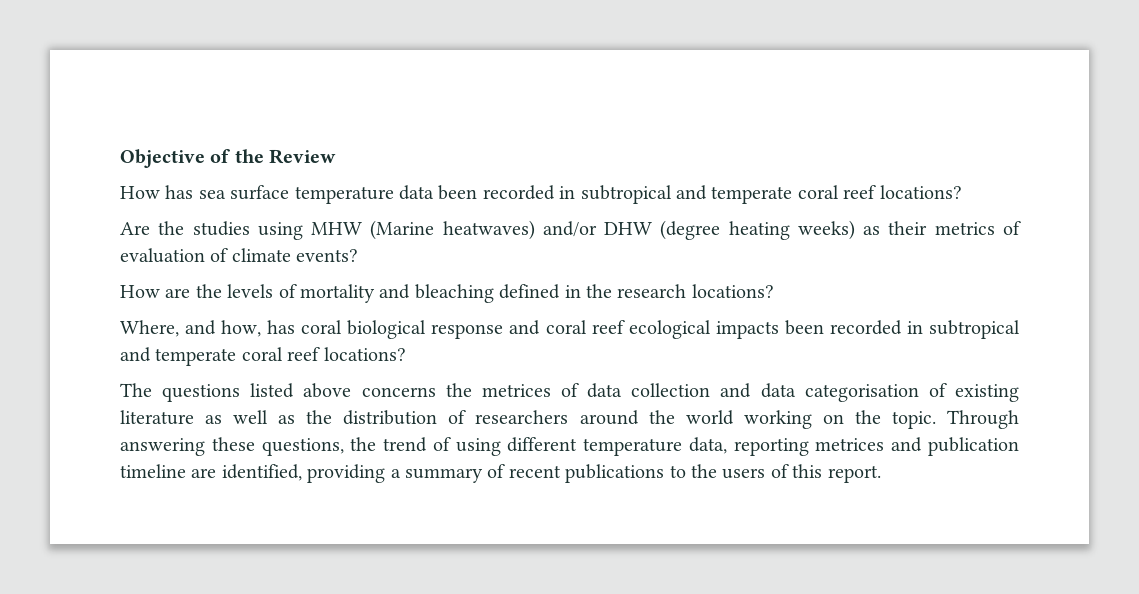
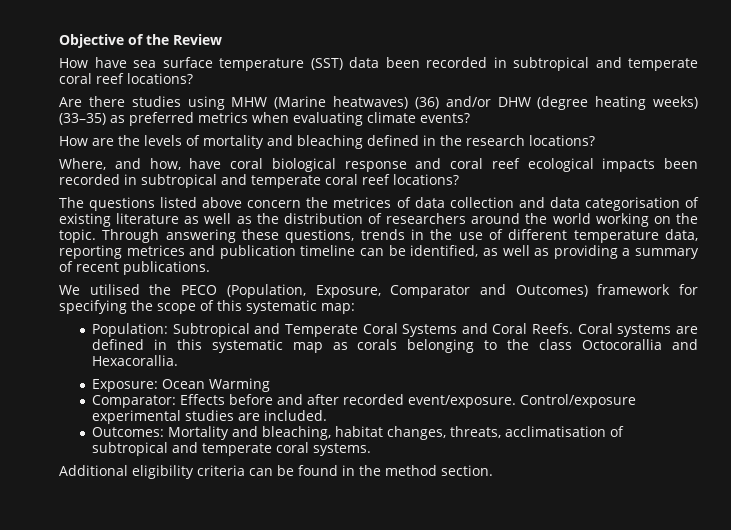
[165,185,194,199] has -> [94,57,127,68] have
(394, 195) none -> [310,58,343,70] (SST)
[158,221,185,235] the -> [88,96,125,107] there
(535, 230) none -> [414,97,439,109] (36)
[863,221,1021,235] [120,248,229,263] as their metrics of evaluation of -> [59,112,363,126] (33–35) as preferred metrics when evaluating
[267,320,296,334] has -> [189,158,222,169] have
[361,387,436,397] concerns -> [247,200,302,208] concern
[350,437,501,456] the trend of using -> [360,229,503,240] trends in the use of
[191,464,302,481] are identified, -> [360,245,550,257] can be identified, as well as
[565,464,881,483] publications to the users of this report. -> [123,261,210,275] [59,284,698,298] [59,300,355,314] [91,323,698,337] [91,339,698,353] [91,355,178,366] [91,378,270,392] [91,394,636,408] [91,410,327,424] [91,426,624,440] [91,442,371,456] [59,465,493,479] publications. // We utilised the PECO (Population, Exposure, Comparator and Outcomes) framework for specifying the scope of this systematic map: // Population: Subtropical and Temperate Coral Systems and Coral Reefs. Coral systems are defined in this systematic map as corals belonging to the class Octocorallia and Hexacorallia. // Exposure: Ocean Warming // Comparator: Effects before and after recorded event/exposure. Control/exposure experimental studies are included. // Outcomes: Mortality and bleaching, habitat changes, threats, acclimatisation of subtropical and temperate coral systems. // Additional eligibility criteria can be found in the method section.

